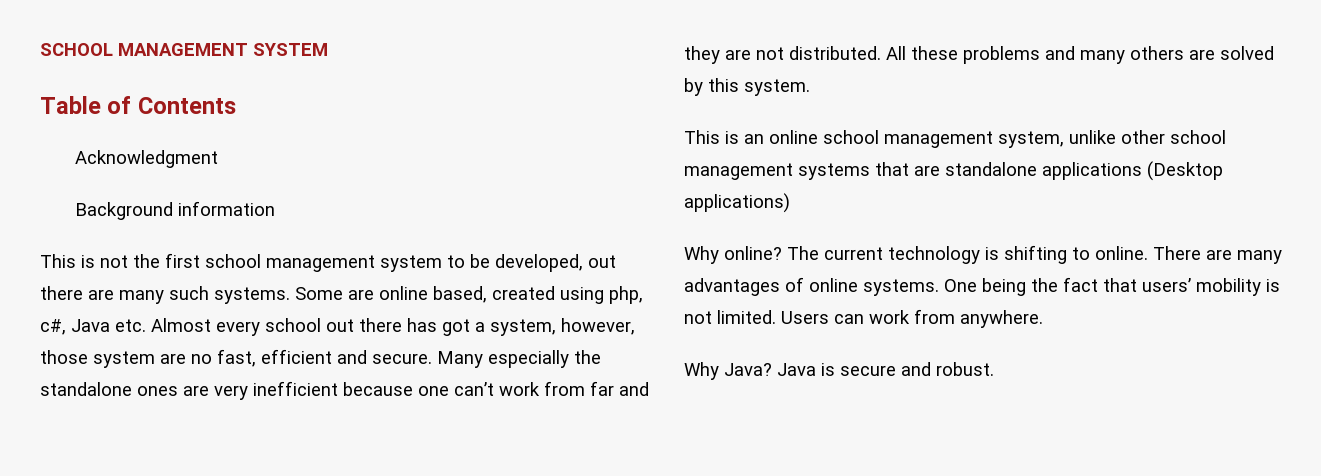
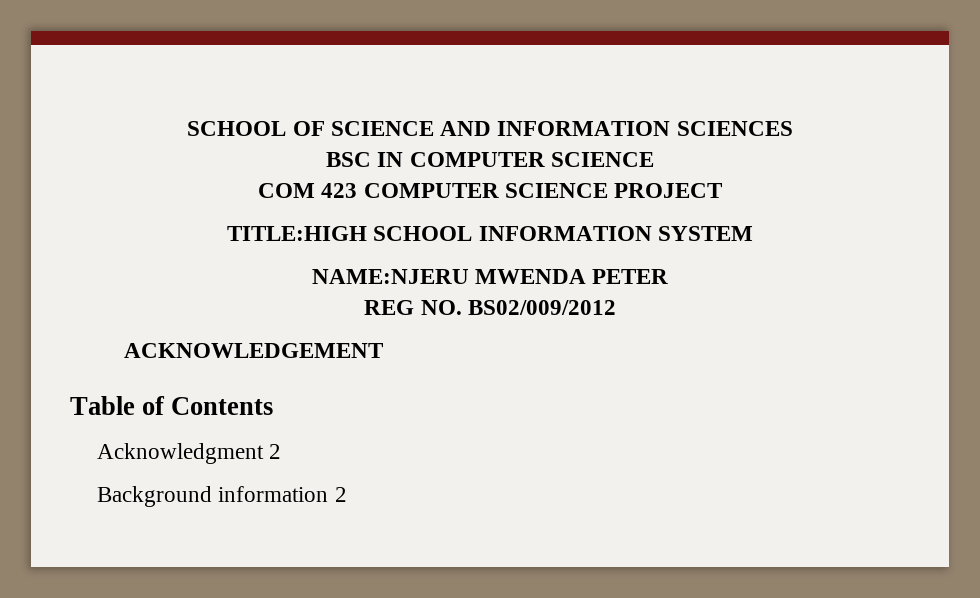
[40,43,328,56] SCHOOL MANAGEMENT SYSTEM -> [187,121,793,136] [326,152,654,167] [258,183,722,198] [227,226,753,241] [311,269,669,284] [364,300,616,315] [124,343,384,358] SCHOOL OF SCIENCE AND INFORMATION SCIENCES // BSC IN COMPUTER SCIENCE // COM 423 COMPUTER SCIENCE PROJECT // TITLE:HIGH SCHOOL INFORMATION SYSTEM // NAME:NJERU MWENDA PETER // REG NO. BS02/009/2012 // ACKNOWLEDGEMENT
(219, 159) none -> [269,444,282,459] 2
[40,253,616,272] [40,286,643,304] [40,318,635,336] [40,349,601,368] [40,381,649,400] [684,46,1274,64] [684,78,810,96] [684,130,1226,148] [684,161,1223,181] [684,193,790,213] [684,245,1282,264] [684,277,1280,296] [684,309,1043,328] [684,362,994,380] // This is not the first school management system to be developed, out there are many such systems. Some are online based, created using php, c#, Java etc. Almost every school out there has got a system, however, those system are no fast, efficient and secure. Many especially the standalone ones are very inefficient because one can’t work from far and they are not distributed. All these problems and many others are solved by this system. // This is an online school management system, unlike other school management systems that are standalone applications (Desktop applications) // Why online? The current technology is shifting to online. There are many advantages of online systems. One being the fact that users’ mobility is not limited. Users can work from anywhere. // Why Java? Java is secure and robust. -> [334,487,347,502] 2

